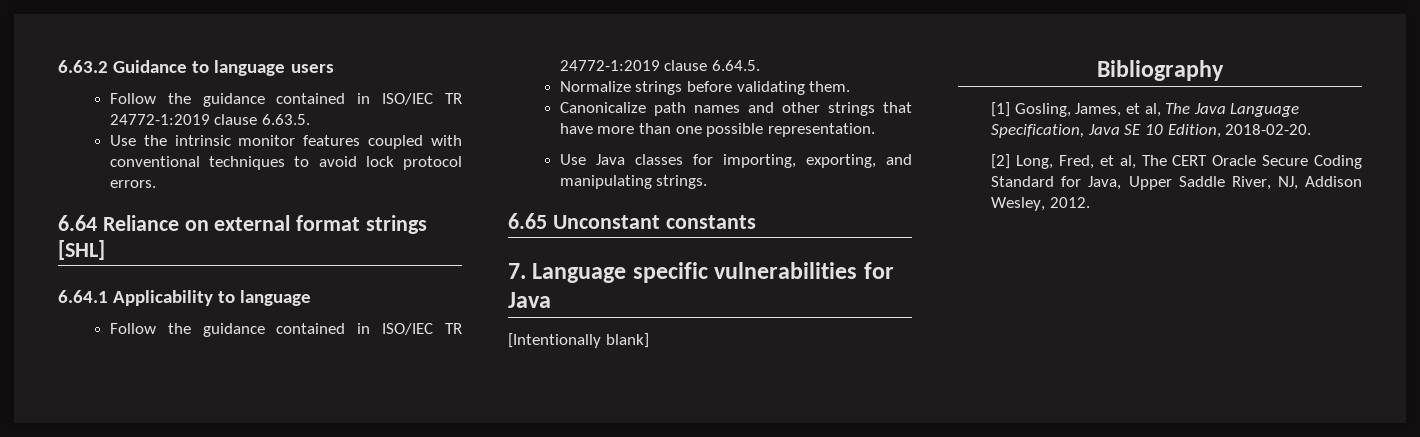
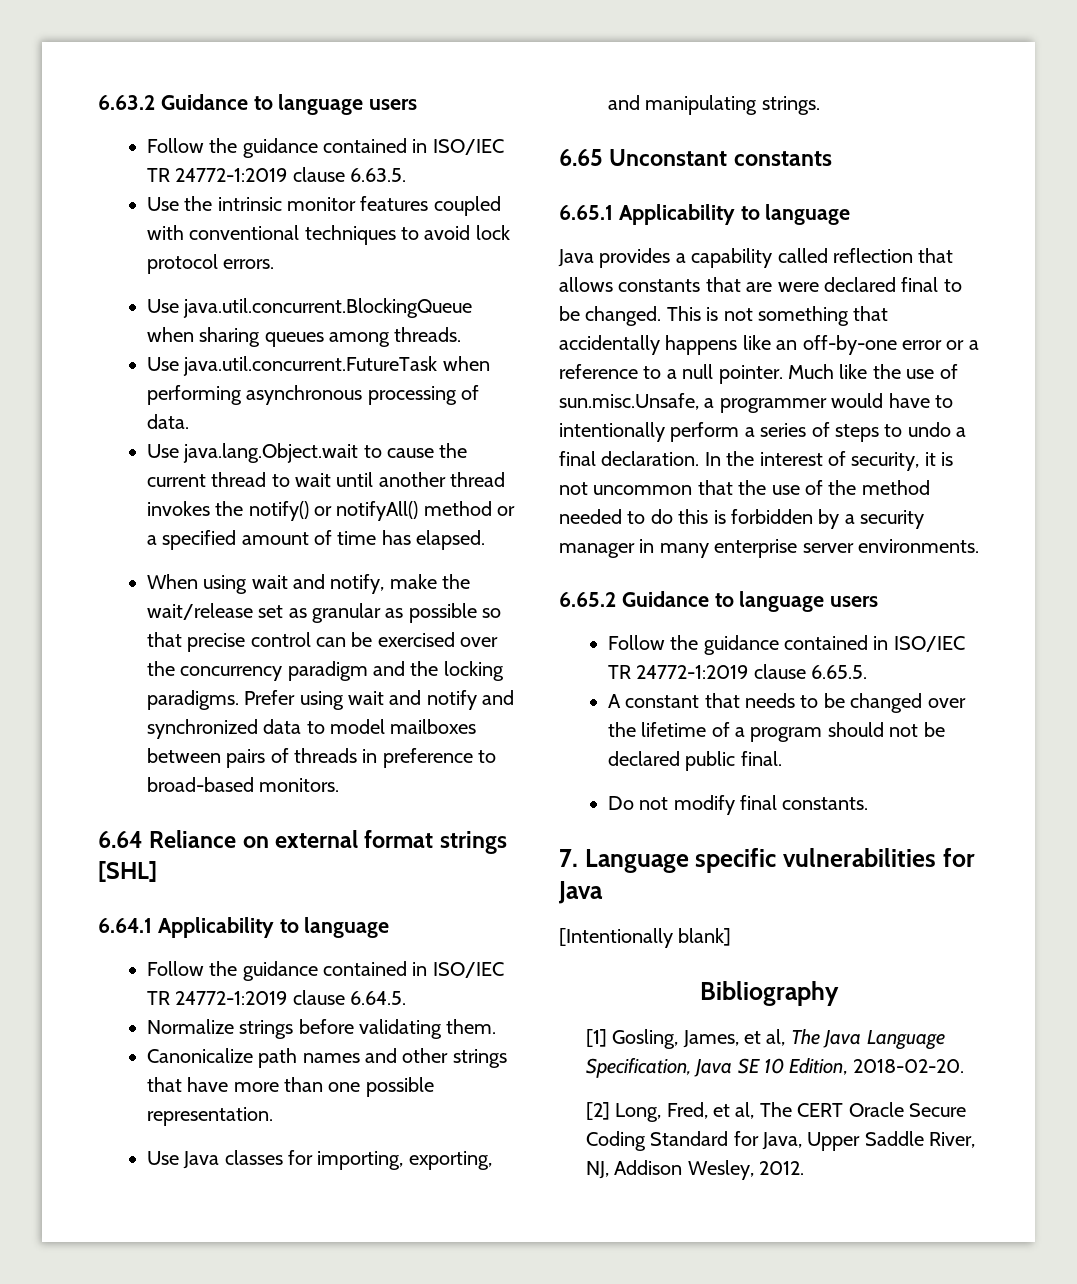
(156, 184) none -> [146,298,473,318] [146,327,462,347] [146,356,490,376] [146,385,480,405] [146,414,189,429] [146,443,468,463] [146,472,506,487] [146,501,516,521] [146,530,486,550] [146,574,471,594] [146,603,502,623] [146,632,499,652] [146,661,504,681] [146,690,515,710] [146,719,477,739] [146,748,497,768] [146,777,340,792] // Use java.util.concurrent.BlockingQueue when sharing queues among threads. // Use java.util.concurrent.FutureTask when performing asynchronous processing of data. // Use java.lang.Object.wait to cause the current thread to wait until another thread invokes the notify() or notifyAll() method or a specified amount of time has elapsed. // When using wait and notify, make the wait/release set as granular as possible so that precise control can be exercised over the concurrency paradigm and the locking paradigms. Prefer using wait and notify and synchronized data to model mailboxes between pairs of threads in preference to broad-based monitors.
(756, 222) none -> [559,204,851,225] [558,248,954,268] [559,277,962,292] [559,306,889,326] [559,335,979,355] [559,364,958,384] [559,393,953,413] [559,422,967,442] [559,451,954,471] [559,480,930,495] [559,509,925,529] [559,539,979,558] [559,591,879,612] [607,635,965,655] [607,664,868,679] [607,693,966,713] [607,722,945,742] [607,751,782,771] [607,795,869,815] // 6.65.1 Applicability to language // Java provides a capability called reflection that allows constants that are were declared final to be changed. This is not something that accidentally happens like an off-by-one error or a reference to a null pointer. Much like the use of sun.misc.Unsafe, a programmer would have to intentionally perform a series of steps to undo a final declaration. In the interest of security, it is not uncommon that the use of the method needed to do this is forbidden by a security manager in many enterprise server environments. // 6.65.2 Guidance to language users // Follow the guidance contained in ISO/IEC TR 24772-1:2019 clause 6.65.5. // A constant that needs to be changed over the lifetime of a program should not be declared public final. // Do not modify final constants.

